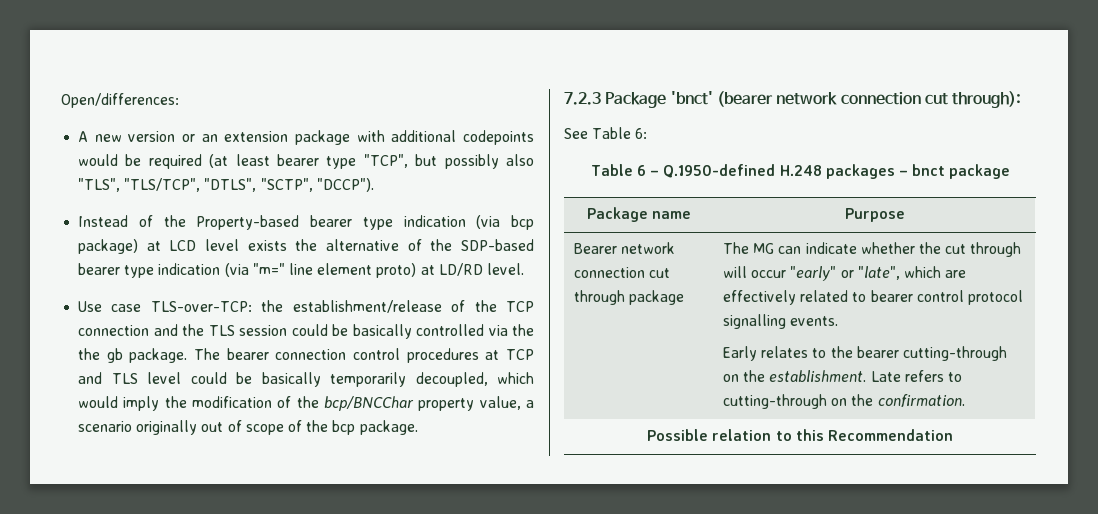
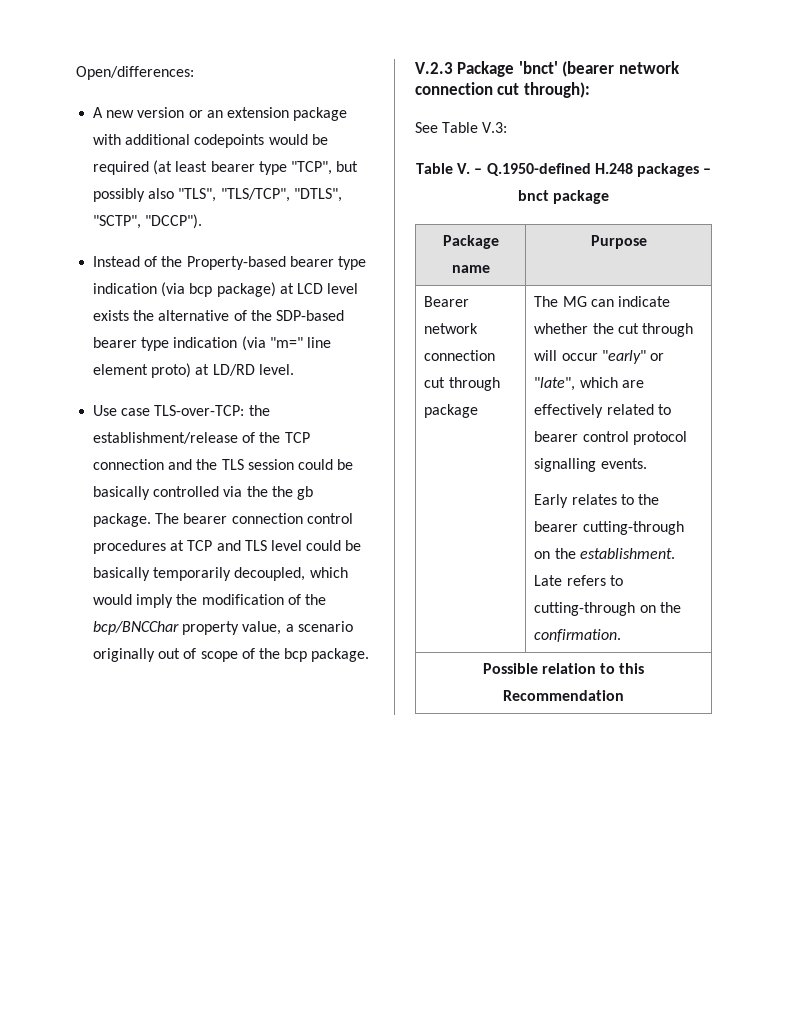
[564,92,601,105] 7.2.3 -> [415,62,453,74] V.2.3
[635,128,648,139] [590,164,646,176] 6: // Table 6 -> [482,122,508,133] [415,163,471,174] V.3: // Table V.

